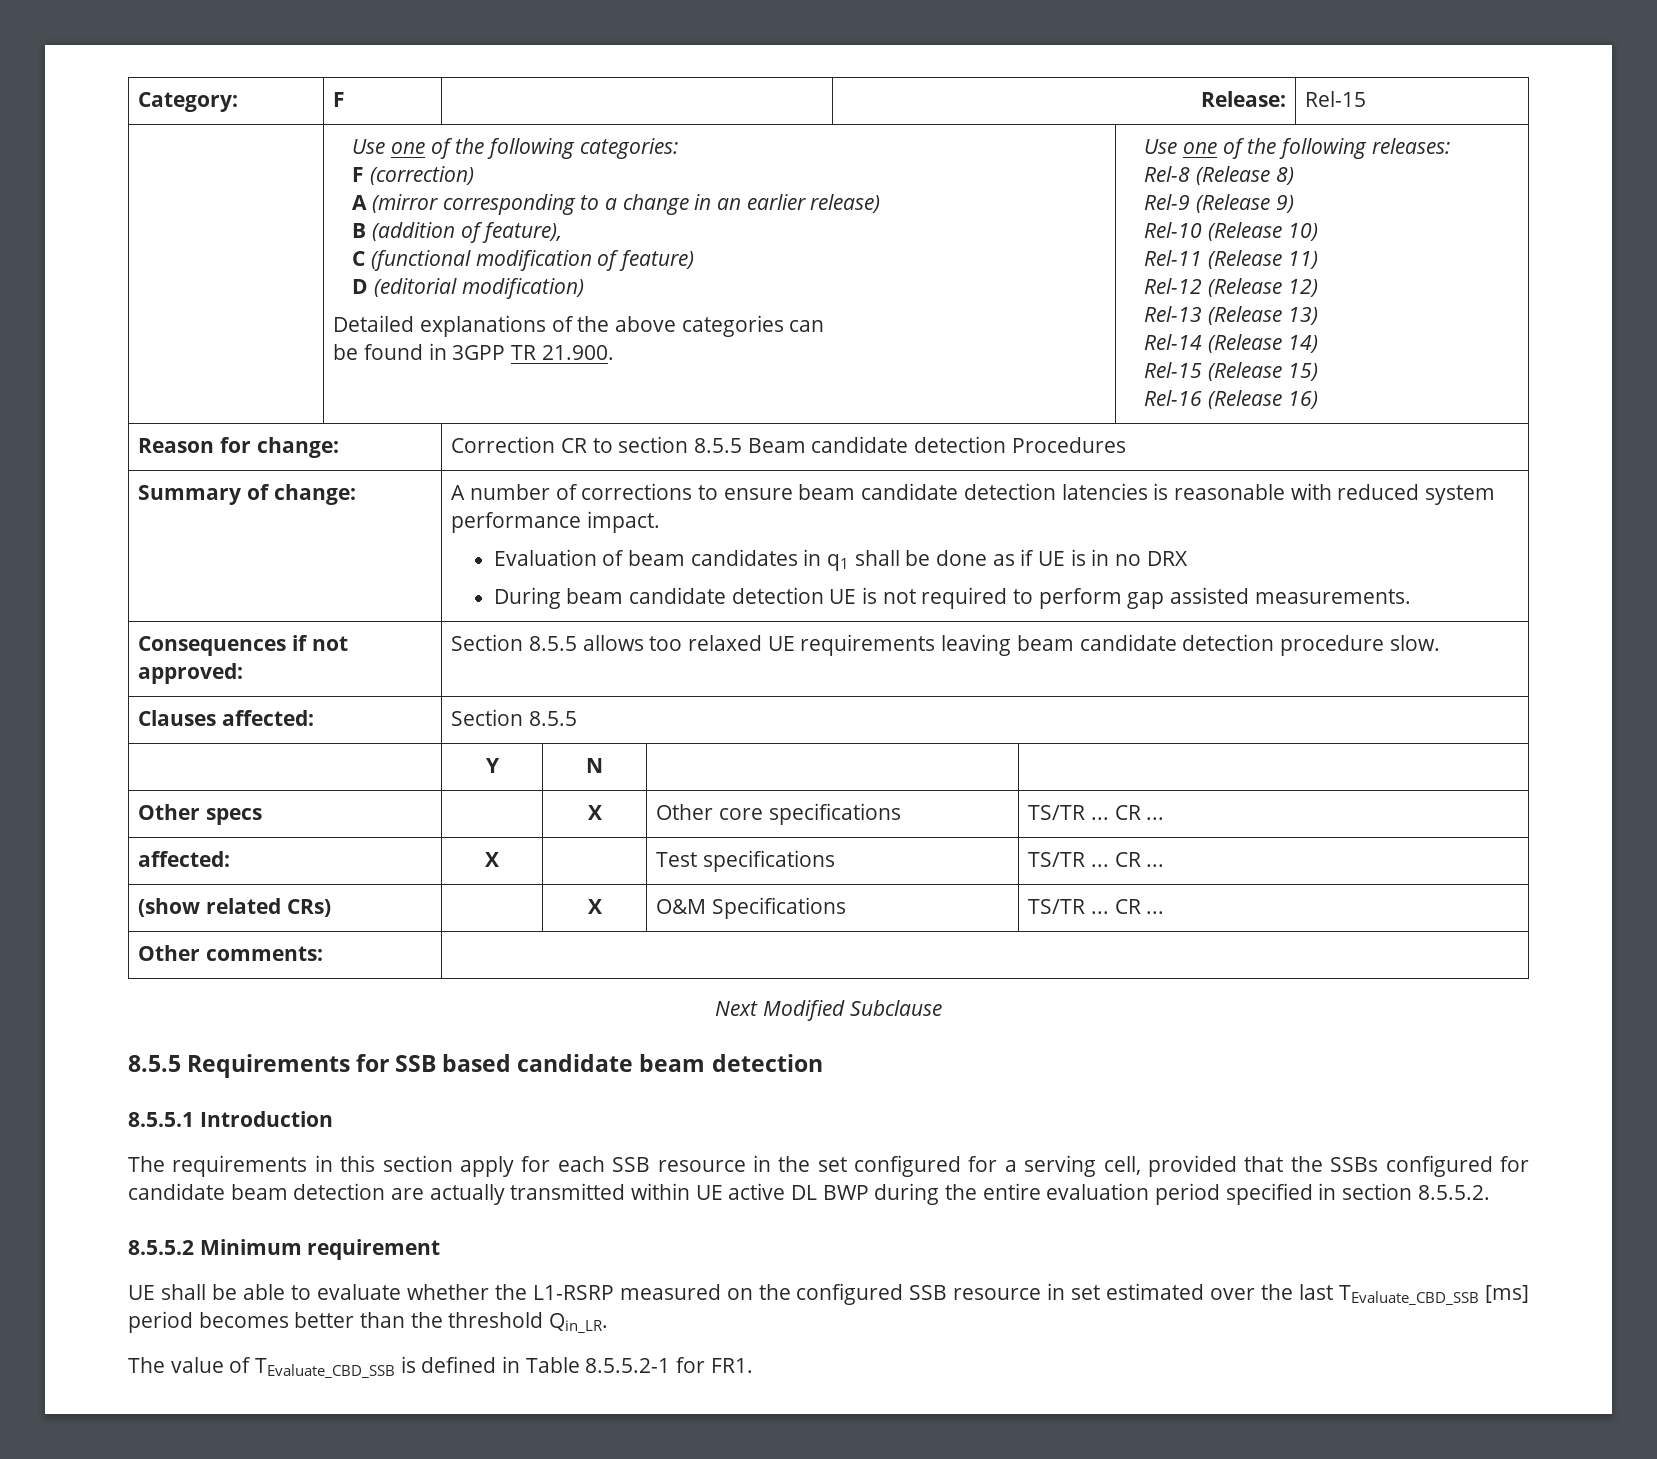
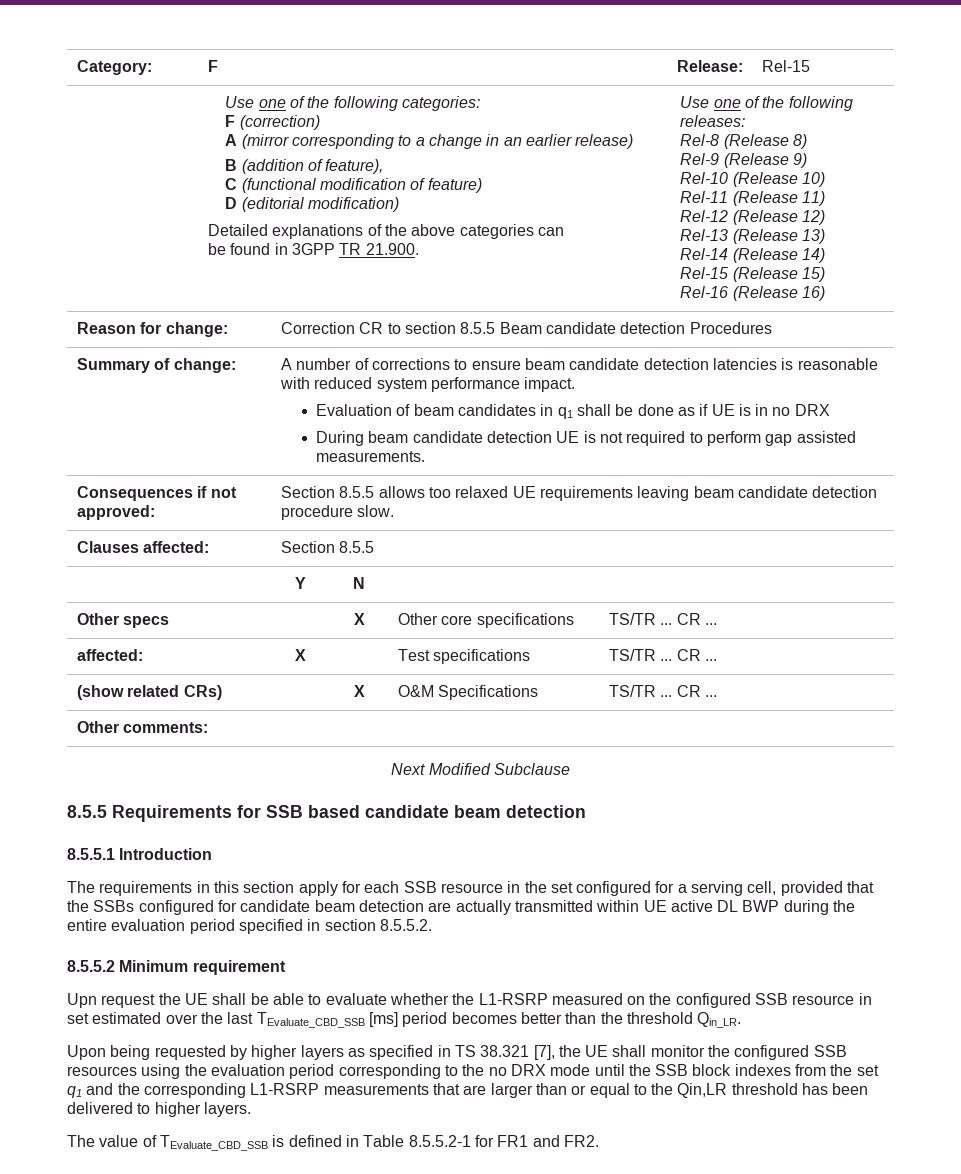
(441, 1249) none -> [67,993,181,1008] Upn request the
(609, 1323) none -> [67,1045,847,1060] [67,1064,879,1079] [67,1083,869,1098] [67,1102,251,1117] // Upon being requested by higher layers as specified in TS 38.321 [7], the UE shall monitor the configured SSB resources using the evaluation period corresponding to the no DRX mode until the SSB block indexes from the set q1 and the corresponding L1-RSRP measurements that are larger than or equal to the Qin,LR threshold has been delivered to higher layers.
[710,1358,753,1373] FR1. -> [497,1135,599,1147] FR1 and FR2.

